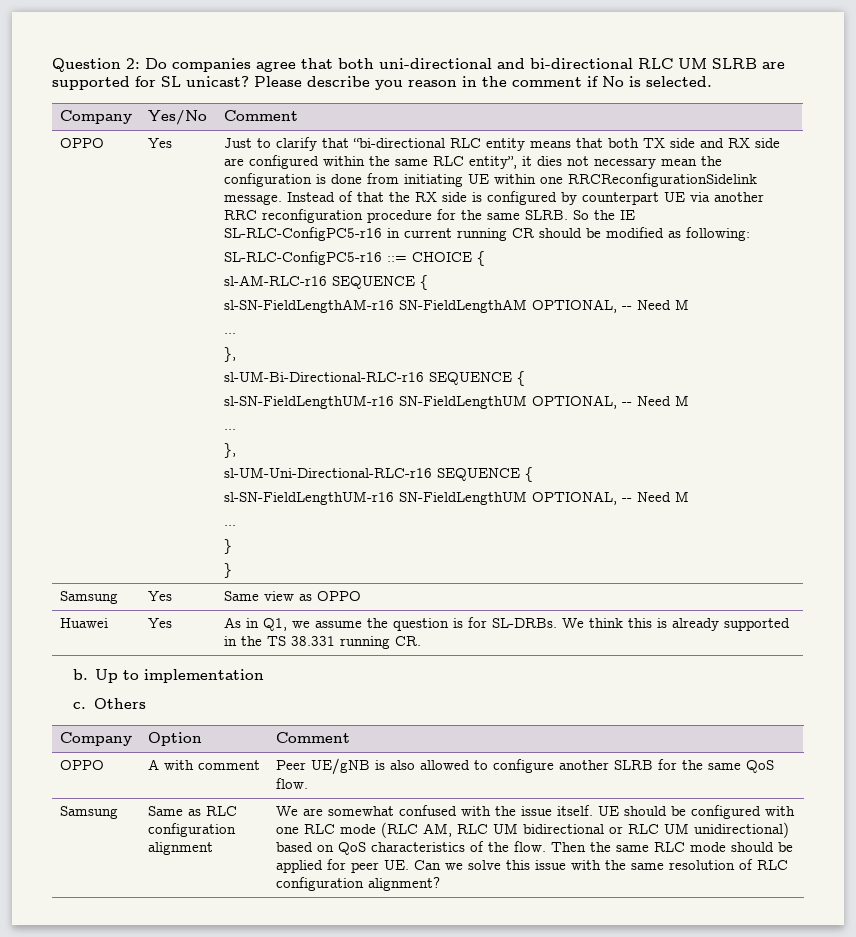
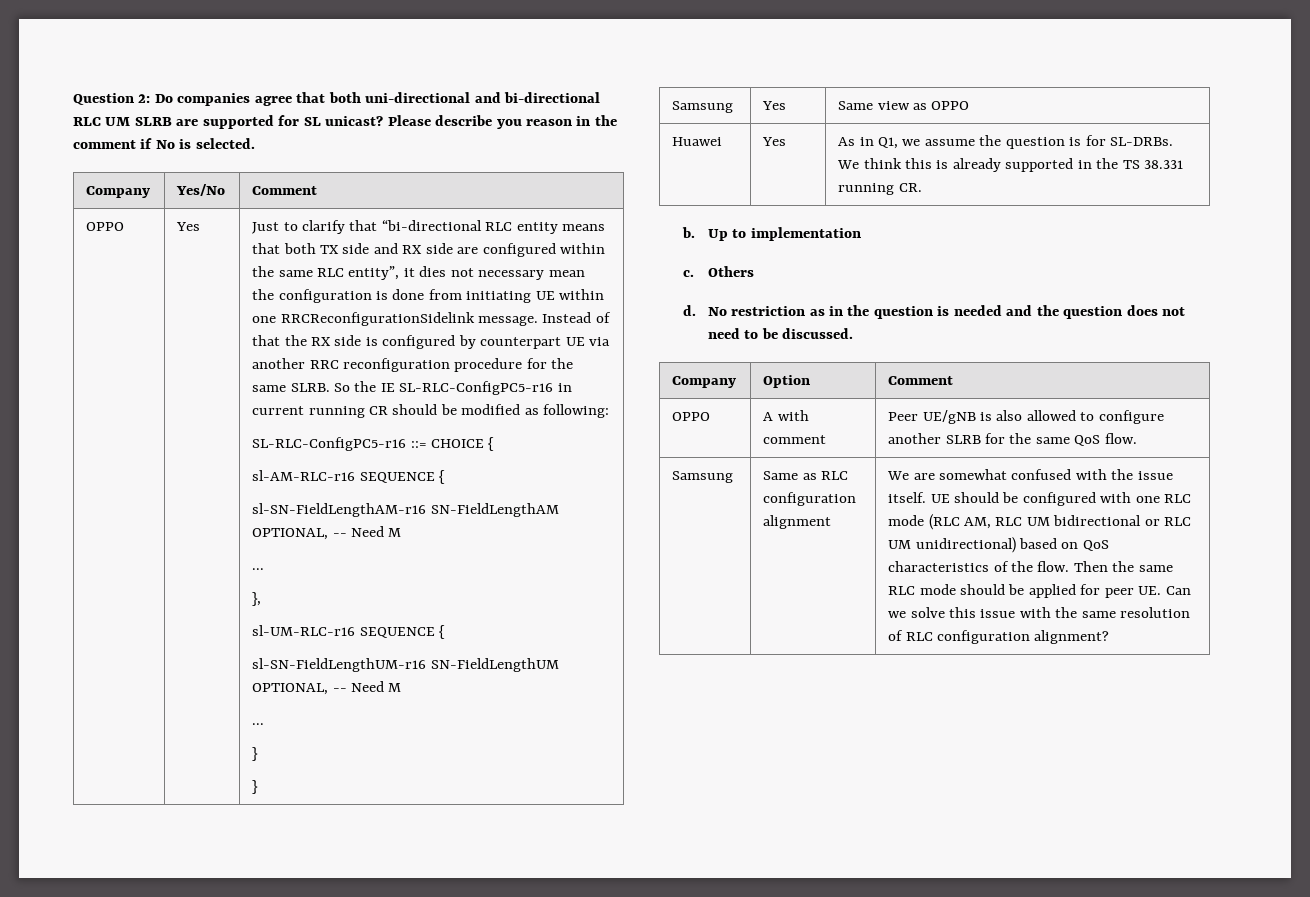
[223,371,525,386] [223,395,689,409] [223,429,236,430] [223,443,236,458] [223,467,432,478] sl-UM-Bi-Directional-RLC-r16 SEQUENCE { // sl-SN-FieldLengthUM-r16 SN-FieldLengthUM OPTIONAL, -- Need M // ... // }, // sl-UM-Uni-Directional-RLC-r16 -> [252,625,356,636] sl-UM-RLC-r16
(147, 703) none -> [683,305,1186,319] [707,328,853,339] // d. No restriction as in the question is needed and the question does not need to be discussed.

